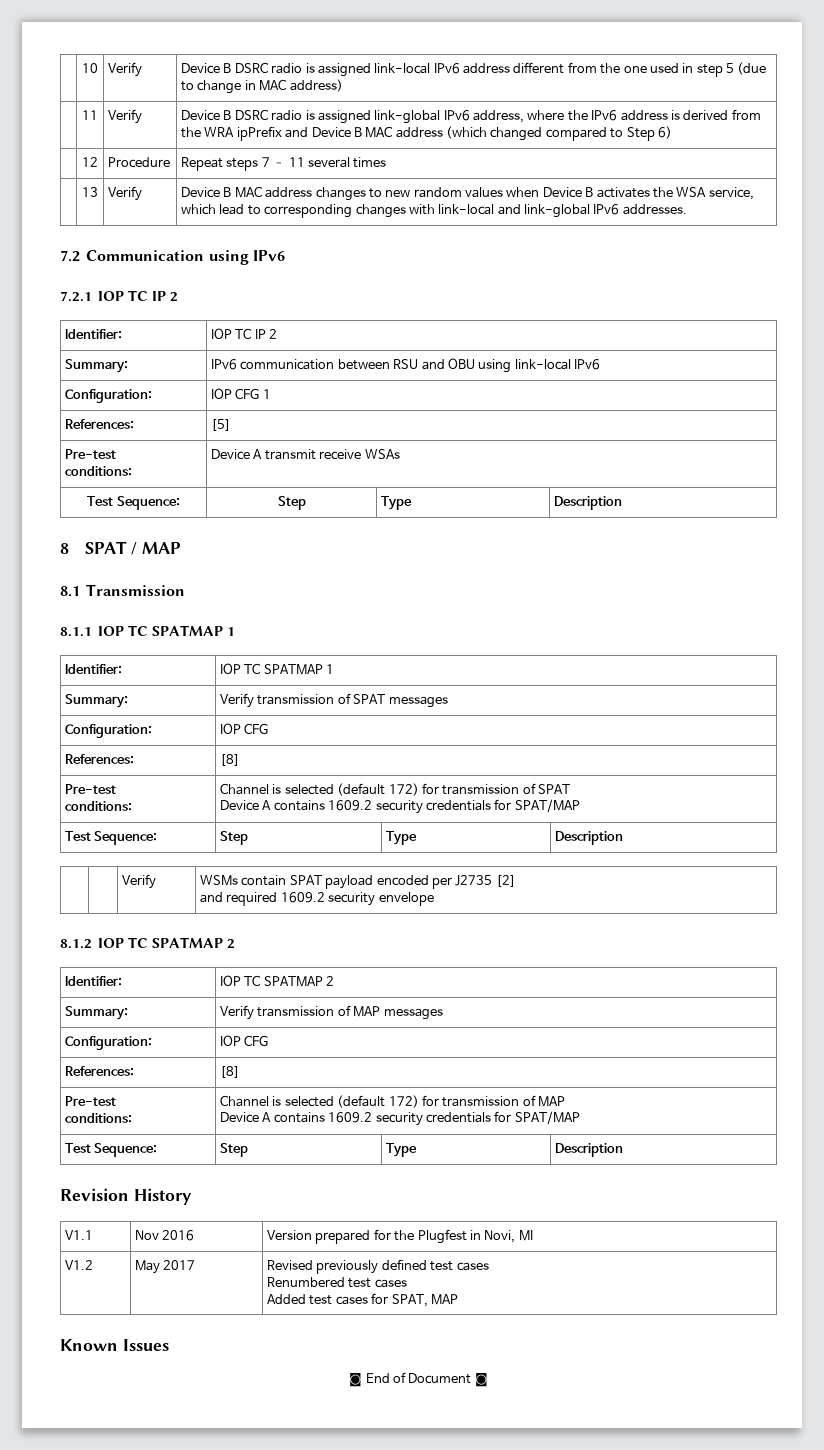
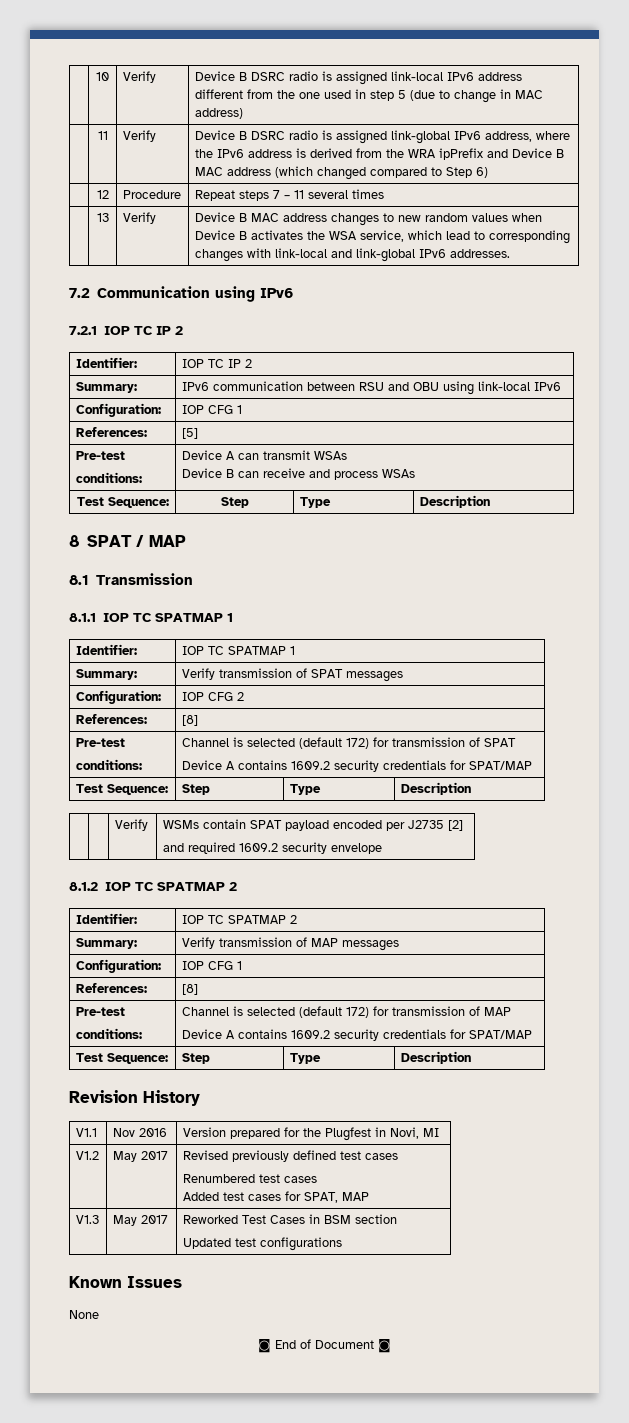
[264,449,362,460] transmit receive -> [237,450,347,460] [181,468,378,480] can transmit WSAs // Device B can receive and process
(269, 728) none -> [236,692,244,701] 2
(269, 1040) none -> [236,961,242,970] 1
(458, 1299) none -> [75,1215,99,1224] [112,1215,168,1226] [182,1214,397,1224] [182,1237,342,1251] // V1.3 | May 2017 | Reworked Test Cases in BSM section // Updated test configurations
(169, 1345) none -> [69,1310,99,1319] // None

